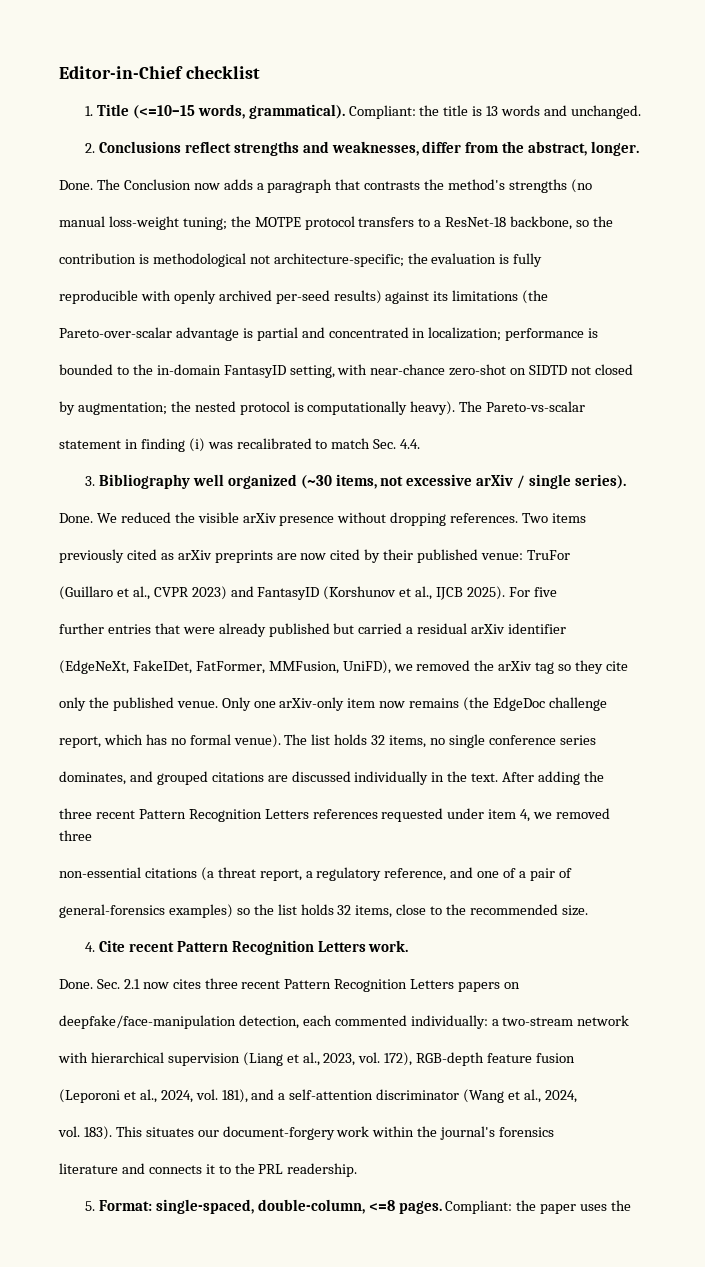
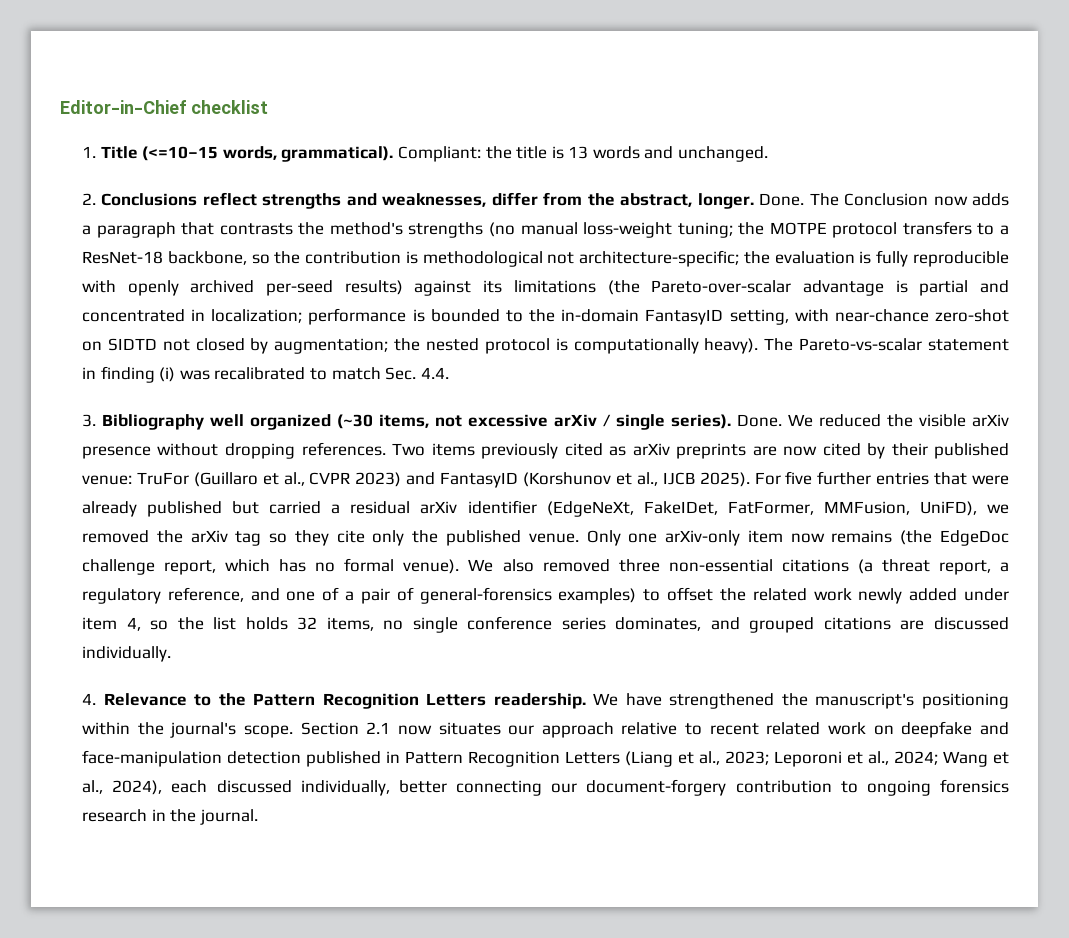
(640, 148) // -> (754, 201) none
(592, 186) // -> (515, 229) none
(613, 221) // -> (301, 257) none
(543, 260) // -> (909, 258) none
(549, 297) // -> (640, 287) none
(599, 333) // -> (425, 315) none
(633, 369) // -> (245, 344) none
(586, 406) // -> (923, 344) none
(627, 481) // -> (731, 421) none
(587, 518) // -> (475, 449) none
(570, 555) // -> (189, 478) none
(557, 592) // -> (813, 478) none
(567, 628) // -> (537, 507) none
(628, 666) // -> (365, 536) none
(607, 704) // -> (155, 567) none
[284,734,596,748] [59,771,604,785] [59,808,553,822] The list holds 32 items, no single conference series // dominates, and grouped citations are discussed individually in the text. After adding the // three recent Pattern Recognition Letters references requested under item 4, we -> [468,559,534,572] We also
(92, 835) // -> (660, 565) none
(572, 873) // -> (414, 594) none
(233, 911) none -> [643,587,1009,604] [81,617,141,631] to offset the related work newly added under item 4,
[396,904,588,916] [84,940,409,955] [59,978,521,992] [59,1015,630,1029] [58,1052,576,1066] [59,1089,577,1103] [58,1126,555,1140] [59,1163,358,1177] [84,1199,632,1214] close to the recommended size. // 4. Cite recent Pattern Recognition Letters work. // Done. Sec. 2.1 now cites three recent Pattern Recognition Letters papers on // deepfake/face-manipulation detection, each commented individually: a two-stream network // with hierarchical supervision (Liang et al., 2023, vol. 172), RGB-depth feature fusion // (Leporoni et al., 2024, vol. 181), and a self-attention discriminator (Wang et al., 2024, // vol. 183). This situates our document-forgery work within the journal's forensics // literature and connects it to the PRL readership. // 5. Format: single-spaced, double-column, <=8 pages. Compliant: the paper uses the -> [383,616,1009,633] [81,646,171,662] [81,693,1010,709] [81,721,1009,738] [81,750,1009,767] [81,779,1009,796] [81,809,258,825] no single conference series dominates, and grouped citations are discussed individually. // 4. Relevance to the Pattern Recognition Letters readership. We have strengthened the manuscript's positioning within the journal's scope. Section 2.1 now situates our approach relative to recent related work on deepfake and face-manipulation detection published in Pattern Recognition Letters (Liang et al., 2023; Leporoni et al., 2024; Wang et al., 2024), each discussed individually, better connecting our document-forgery contribution to ongoing forensics research in the journal.

